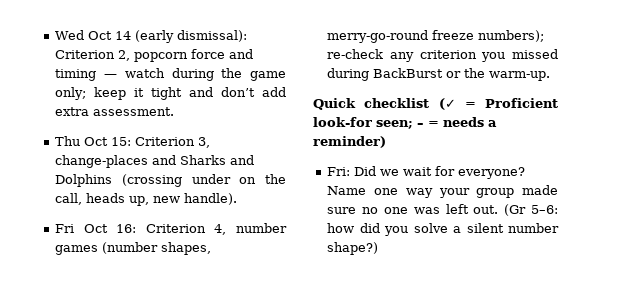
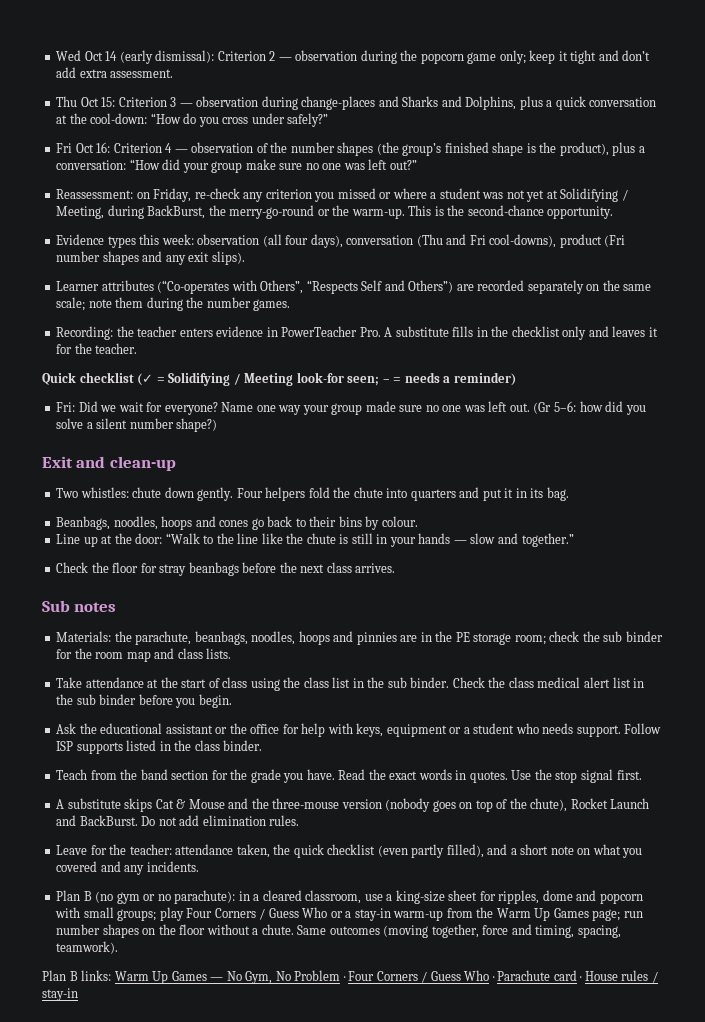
[118,49,254,62] [55,68,243,81] 2, popcorn force and timing — watch during the -> [269,50,464,64] 2 — observation during the popcorn
[198,137,211,148] [55,155,255,168] [55,174,286,187] [55,193,238,206] [55,223,287,235] [55,242,212,255] [327,30,545,43] 3, change-places and Sharks and Dolphins (crossing under on the call, heads up, new handle). // Fri Oct 16: Criterion 4, number games (number shapes, merry-go-round freeze numbers); -> [170,96,657,110] [56,113,329,127] [56,142,645,156] [56,159,417,173] [56,188,192,202] 3 — observation during change-places and Sharks and Dolphins, plus a quick conversation at the cool-down: “How do you cross under safely?” // Fri Oct 16: Criterion 4 — observation of the number shapes (the group’s finished shape is the product), plus a conversation: “How did your group make sure no one was left out?” // Reassessment: on Friday,
[327,68,551,81] during BackBurst or the warm-up. -> [379,188,628,202] [56,205,614,219] [56,234,626,248] [56,251,245,265] [56,280,652,294] [56,297,291,311] [56,326,658,340] [56,343,138,354] or where a student was not yet at Solidifying / Meeting, during BackBurst, the merry-go-round or the warm-up. This is the second-chance opportunity. // Evidence types this week: observation (all four days), conversation (Thu and Fri cool-downs), product (Fri number shapes and any exit slips). // Learner attributes (“Co-operates with Others”, “Respects Self and Others”) are recorded separately on the same scale; note them during the number games. // Recording: the teacher enters evidence in PowerTeacher Pro. A substitute fills in the checklist only and leaves it for the teacher.
[485,98,558,108] Proficient -> [168,372,294,386] Solidifying / Meeting
(379, 248) none -> [42,456,176,471] [56,487,569,501] [56,516,418,530] [56,533,574,547] [56,562,396,576] [42,600,117,612] [56,631,663,645] [56,648,232,662] [56,677,645,691] [56,694,232,708] [56,723,662,737] [56,740,263,754] [56,769,642,783] [56,798,650,812] [56,815,300,826] [56,844,643,858] [56,861,199,875] [56,890,643,904] [55,907,643,921] [56,924,621,938] [56,941,119,954] [42,970,658,984] [42,988,78,1001] // Exit and clean-up // Two whistles: chute down gently. Four helpers fold the chute into quarters and put it in its bag. // Beanbags, noodles, hoops and cones go back to their bins by colour. // Line up at the door: “Walk to the line like the chute is still in your hands — slow and together.” // Check the floor for stray beanbags before the next class arrives. // Sub notes // Materials: the parachute, beanbags, noodles, hoops and pinnies are in the PE storage room; check the sub binder for the room map and class lists. // Take attendance at the start of class using the class list in the sub binder. Check the class medical alert list in the sub binder before you begin. // Ask the educational assistant or the office for help with keys, equipment or a student who needs support. Follow ISP supports listed in the class binder. // Teach from the band section for the grade you have. Read the exact words in quotes. Use the stop signal first. // A substitute skips Cat & Mouse and the three-mouse version (nobody goes on top of the chute), Rocket Launch and BackBurst. Do not add elimination rules. // Leave for the teacher: attendance taken, the quick checklist (even partly filled), and a short note on what you covered and any incidents. // Plan B (no gym or no parachute): in a cleared classroom, use a king-size sheet for ripples, dome and popcorn with small groups; play Four Corners / Guess Who or a stay-in warm-up from the Warm Up Games page; run number shapes on the floor without a chute. Same outcomes (moving together, force and timing, spacing, teamwork). // Plan B links: Warm Up Games — No Gym, No Problem · Four Corners / Guess Who · Parachute card · House rules / stay-in

